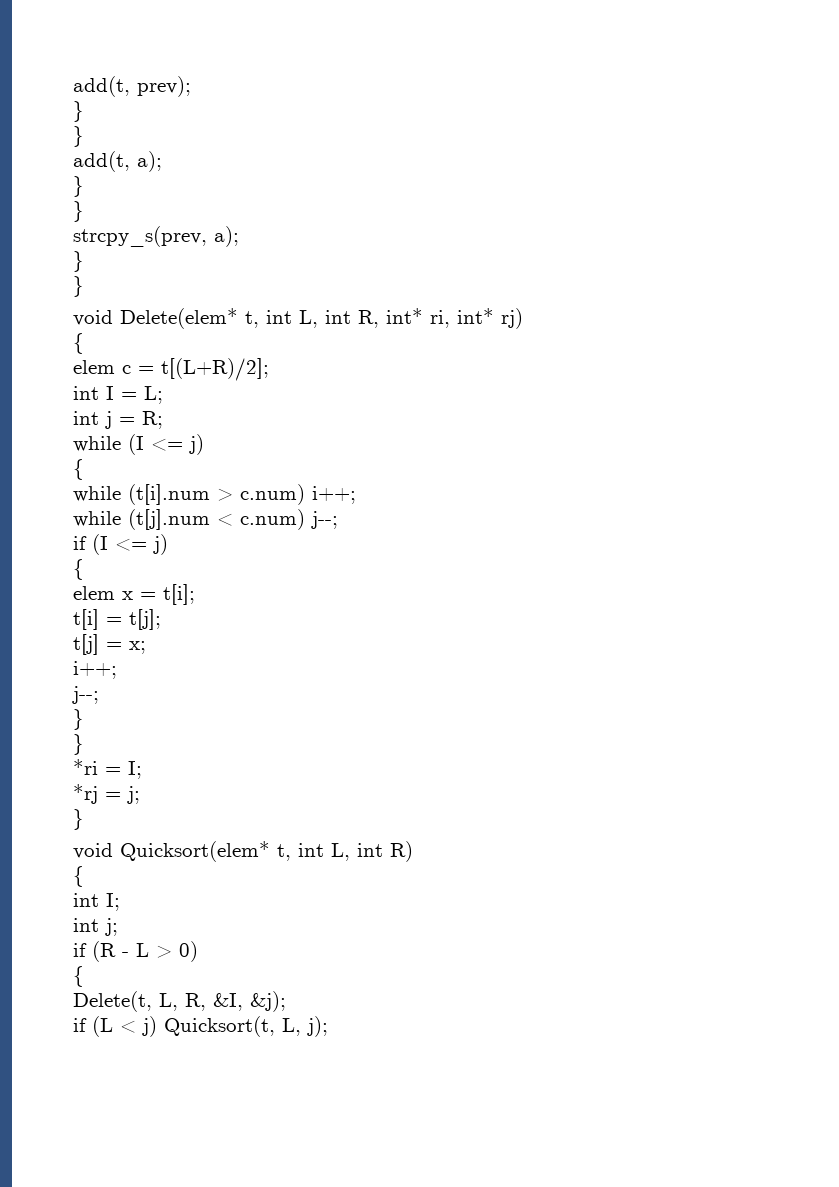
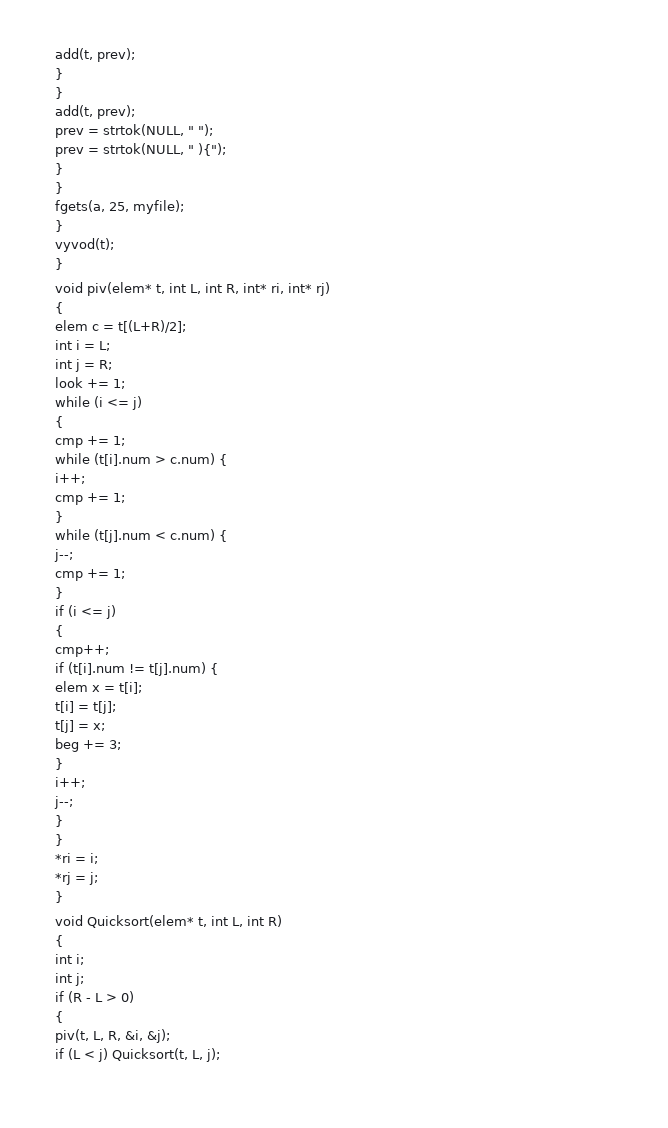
[136,151,162,172] [72,176,84,197] [72,201,84,222] [72,226,239,247] [72,251,84,272] [72,276,84,297] [72,308,238,329] a); // } // } // strcpy_s(prev, a); // } // } // void Delete(elem* -> [96,105,135,119] [54,124,213,138] [54,143,226,157] [54,163,63,175] [54,182,63,194] [54,200,184,214] [54,220,63,232] [54,238,114,252] [54,258,63,270] [54,282,152,296] prev); // prev = strtok(NULL, " "); // prev = strtok(NULL, " ){"); // } // } // fgets(a, 25, myfile); // } // vyvod(t); // } // void piv(elem*
[105,386,114,400] I -> [75,340,80,350] i
[72,434,204,455] [72,459,84,480] // while (I <= j) // { -> [54,377,125,389] [54,396,142,410] [54,416,63,428] [54,436,125,448] // look += 1; // while (i <= j) // { // cmp += 1;
[311,486,356,504] i++; -> [218,454,227,466] [54,473,85,484] [54,493,125,505] [54,511,63,523] { // i++; // cmp += 1; // }
[310,511,338,529] [72,534,168,555] [72,559,84,580] j--; // if (I <= j) // { -> [218,530,227,542] [53,549,73,562] [54,569,125,581] [54,587,63,599] [54,605,116,619] [54,625,63,637] [54,645,109,657] [54,662,218,676] { // j--; // cmp += 1; // } // if (i <= j) // { // cmp++; // if (t[i].num != t[j].num) {
(146, 647) none -> [54,738,121,752] [54,758,63,770] // beg += 3; // }
[127,761,142,779] I; -> [89,853,98,864] i;
[105,893,120,911] I; -> [75,954,84,965] i;
[72,991,152,1012] Delete(t, -> [54,1029,89,1043] piv(t,
[212,993,243,1011] &I, -> [124,1030,143,1041] &i,

